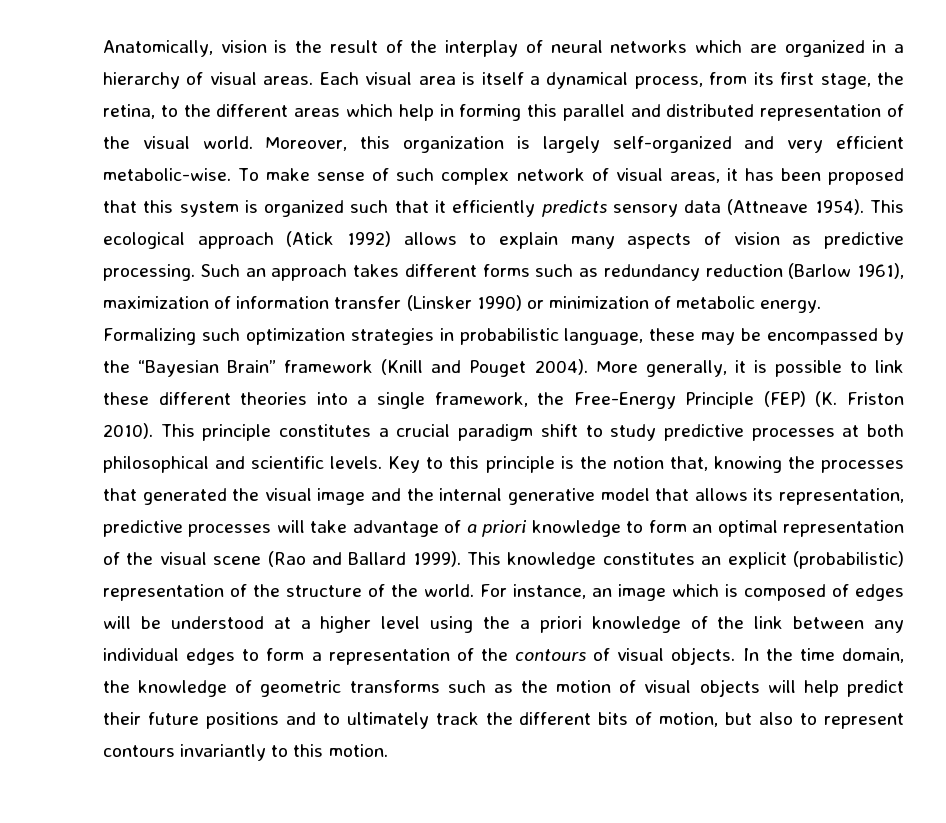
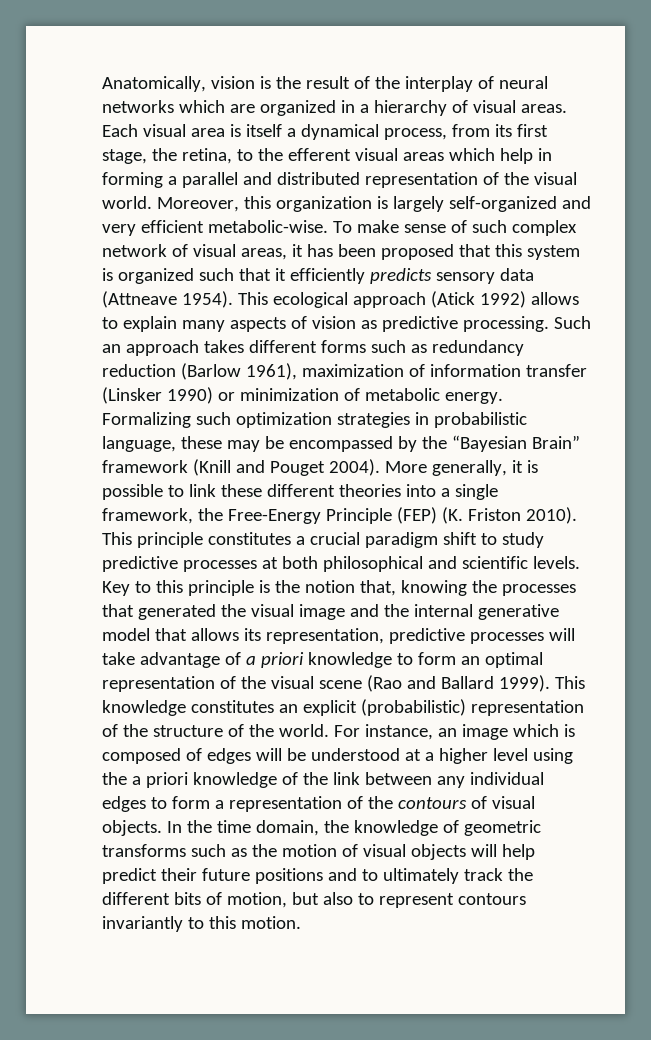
[216,104,289,117] different -> [287,148,398,161] efferent visual
[527,104,558,117] this -> [167,176,177,185] a

